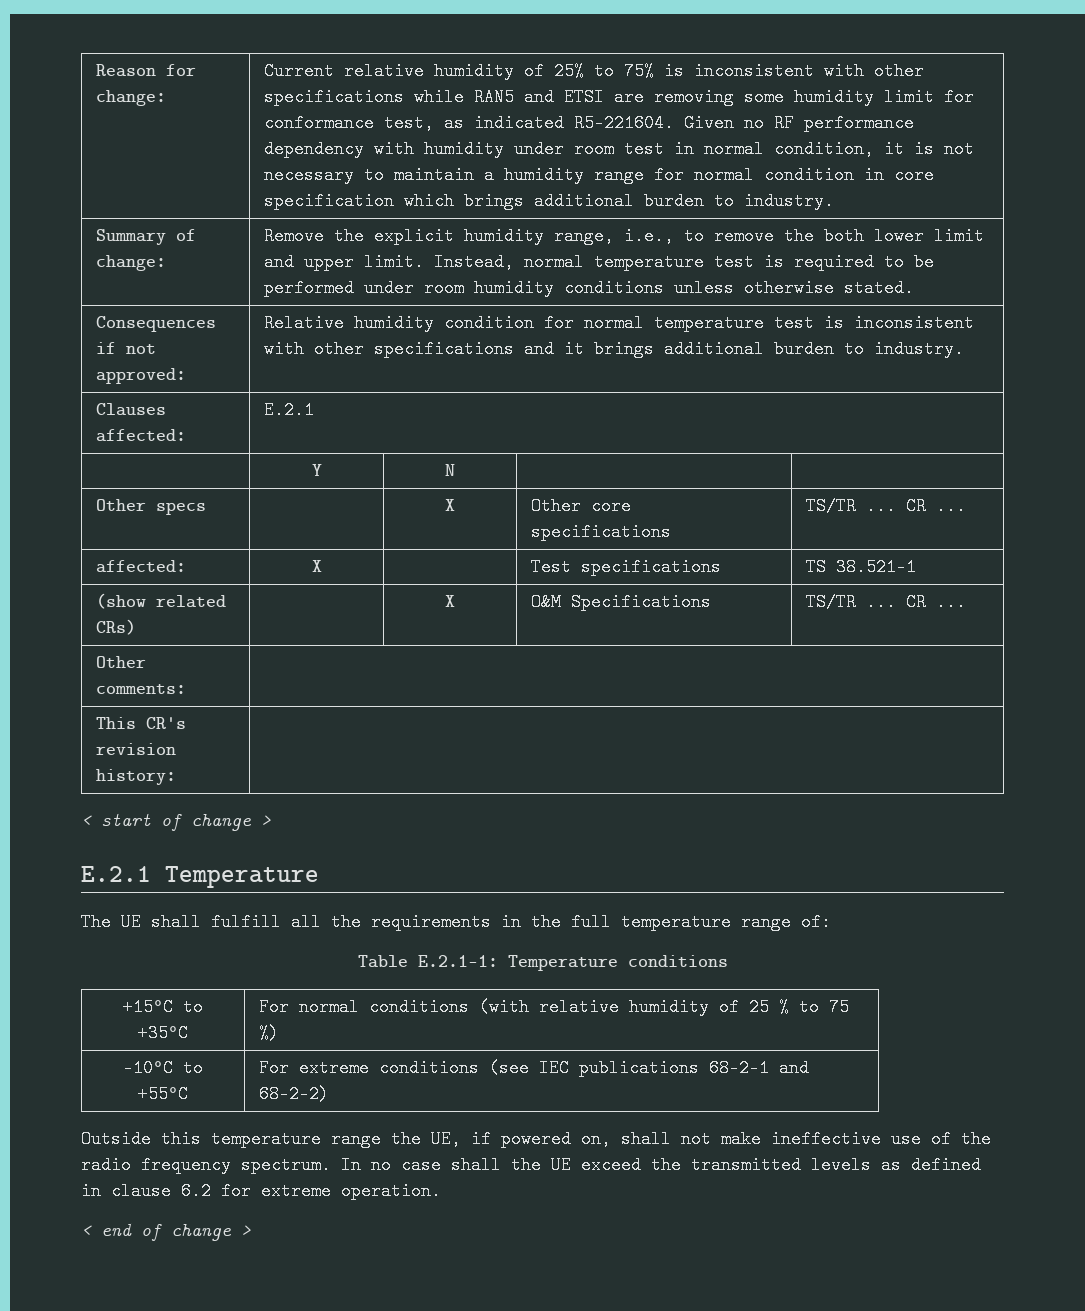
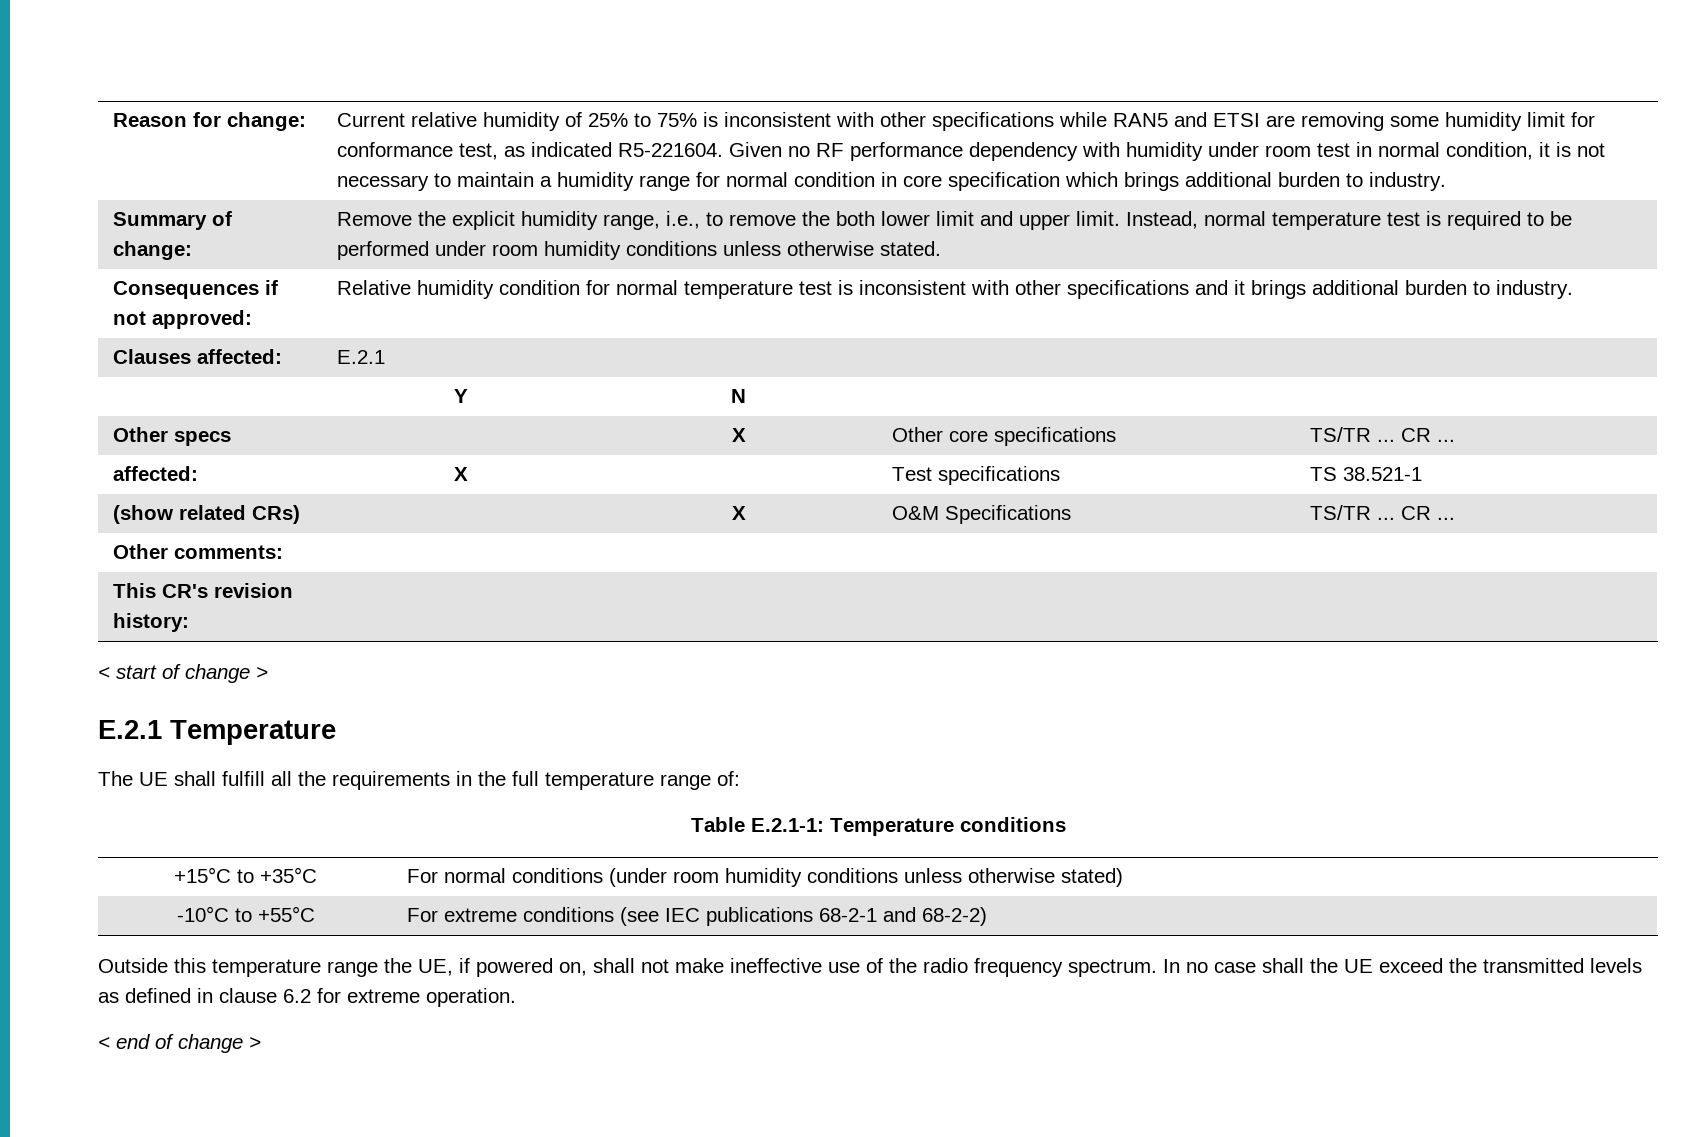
[478,998,849,1016] [258,1024,279,1042] (with relative humidity of 25 % to 75 %) -> [608,868,1123,887] (under room humidity conditions unless otherwise stated)

